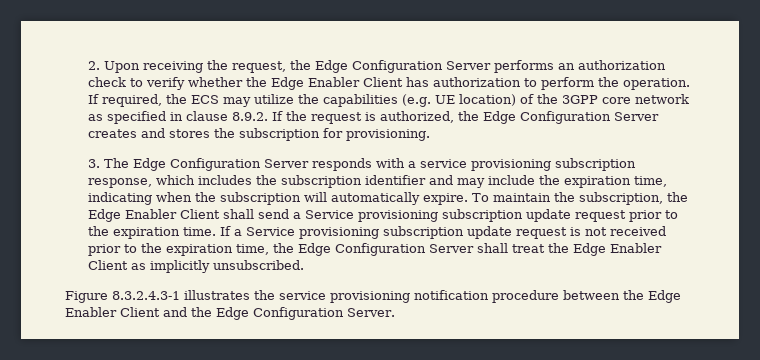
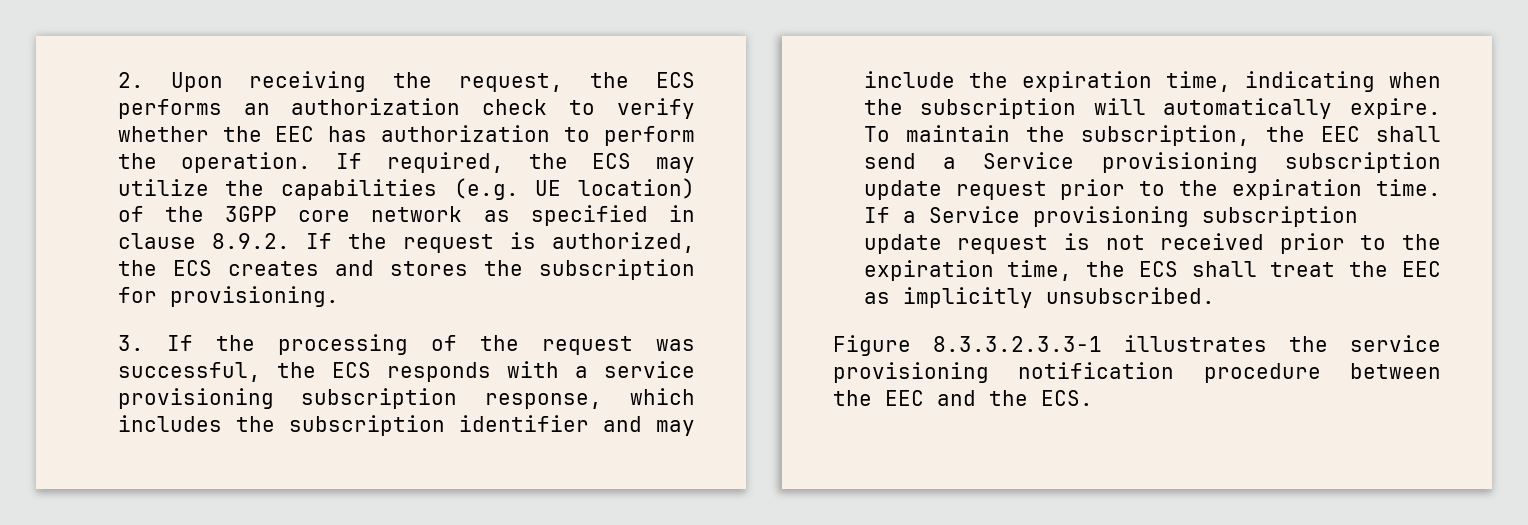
[315,60,492,73] Edge Configuration Server -> [656,72,696,88] ECS
[271,77,404,90] Edge Enabler Client -> [275,126,315,142] EEC
[483,111,660,124] Edge Configuration Server -> [172,260,212,276] ECS
[104,158,310,171] The Edge Configuration Server -> [166,334,695,355] [117,362,371,382] If the processing of the request was successful, the ECS
[88,209,221,222] Edge Enabler Client -> [1320,126,1360,142] EEC
[298,243,663,256] [88,260,129,270] Edge Configuration Server shall treat the Edge Enabler Client -> [1138,261,1441,277] ECS shall treat the EEC
[112,291,180,300] 8.3.2.4.3-1 -> [933,336,1102,352] 8.3.3.2.3.3-1
[648,290,681,303] [65,307,395,320] Edge Enabler Client and the Edge Configuration Server. -> [885,390,1093,406] EEC and the ECS.

